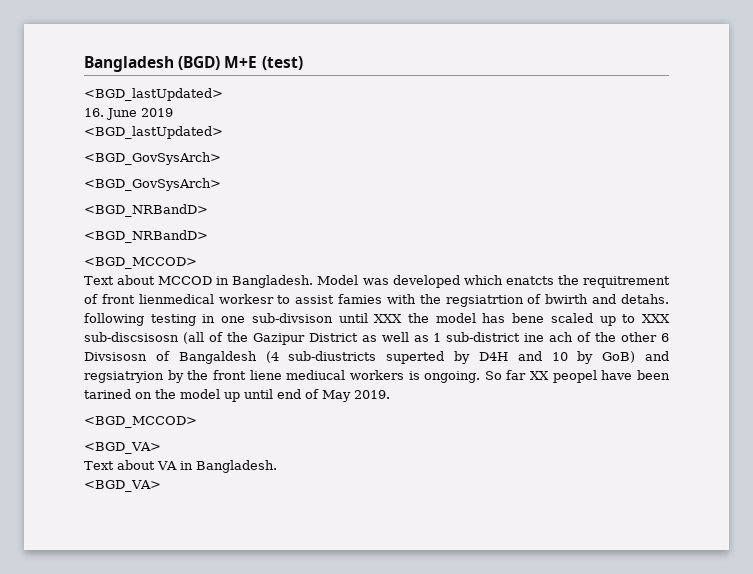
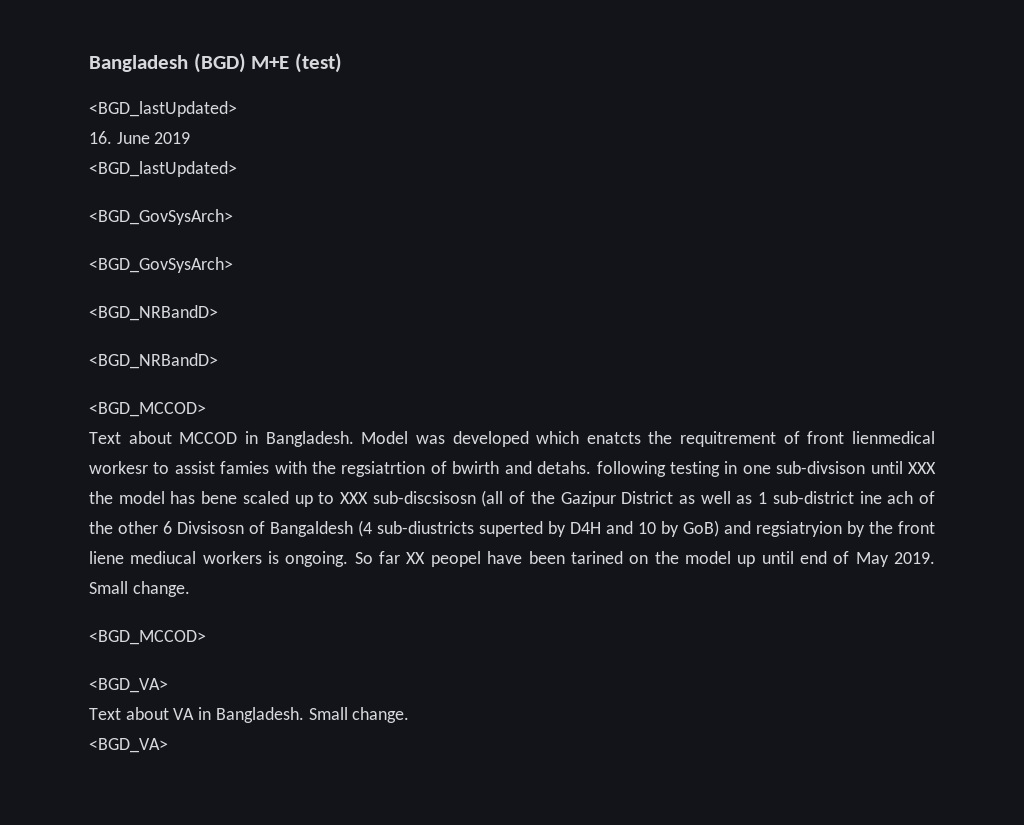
(390, 394) none -> [89,581,190,597] Small change.
(277, 466) none -> [308,707,410,723] Small change.

